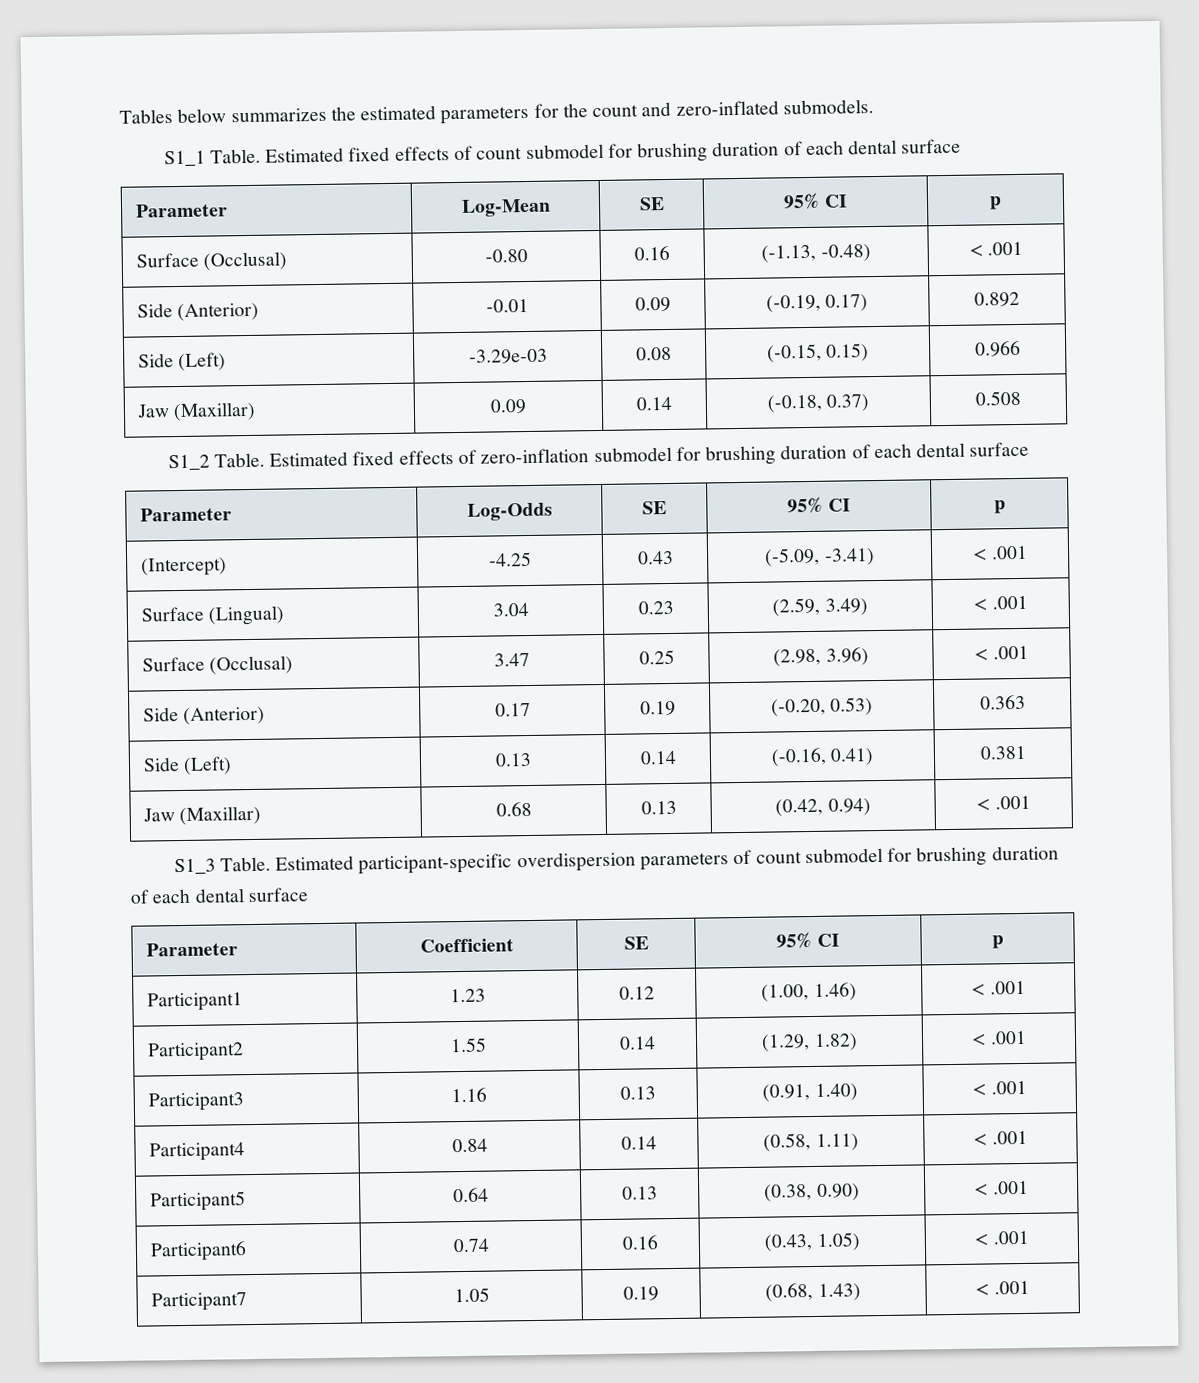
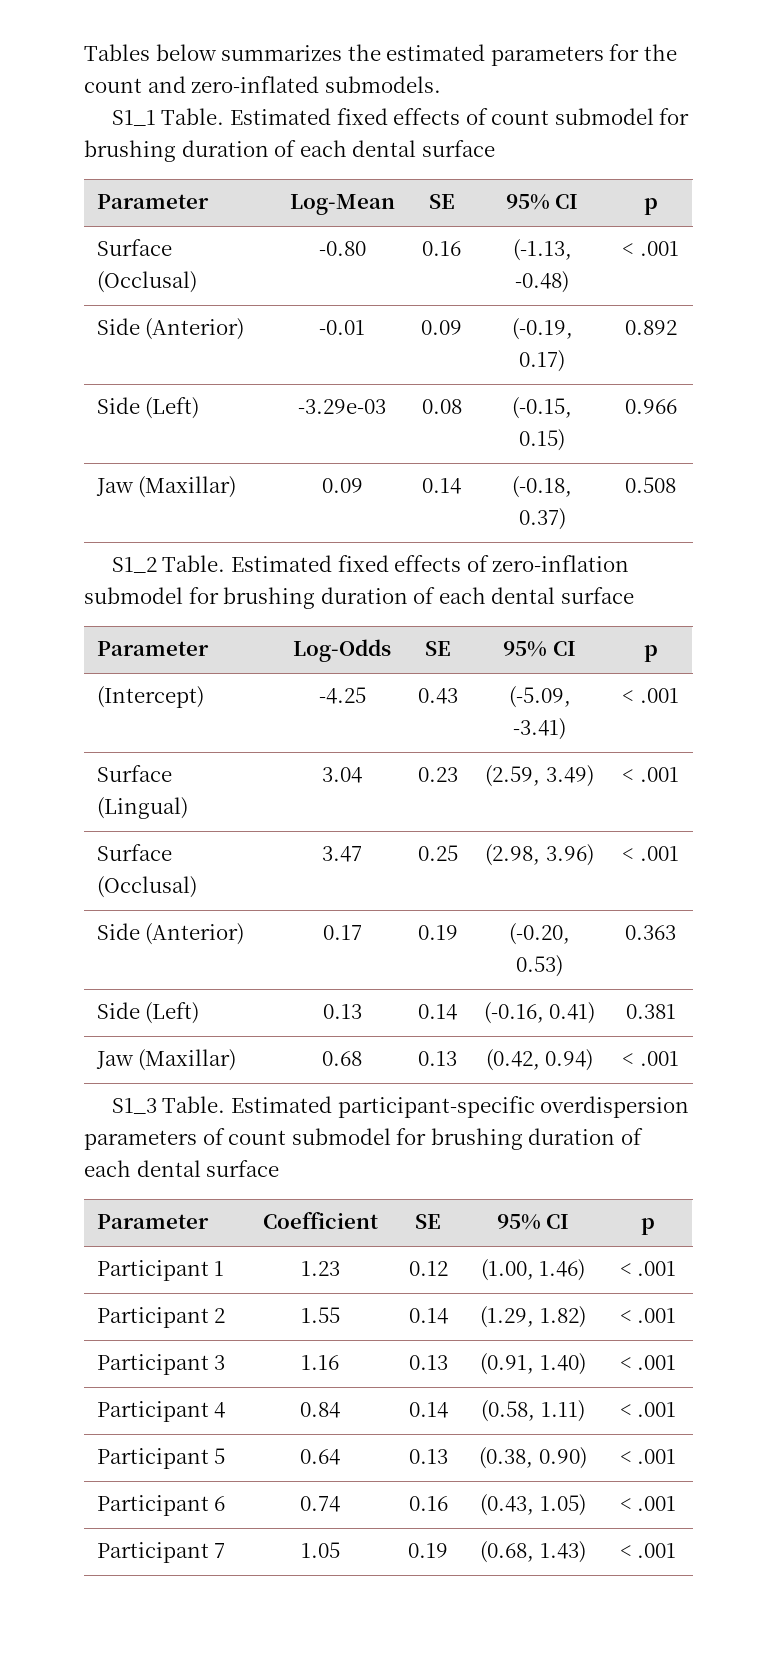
[146,992,243,1012] Participant1 -> [96,1260,225,1281] Participant 1
[146,1042,244,1062] Participant2 -> [96,1307,226,1328] Participant 2
[147,1092,244,1112] Participant3 -> [96,1354,226,1375] Participant 3
[148,1142,245,1162] Participant4 -> [96,1401,226,1422] Participant 4
[149,1191,246,1212] Participant5 -> [96,1448,226,1469] Participant 5
[149,1241,247,1262] Participant6 -> [96,1495,226,1516] Participant 6
[150,1292,247,1312] Participant7 -> [96,1542,226,1563] Participant 7

